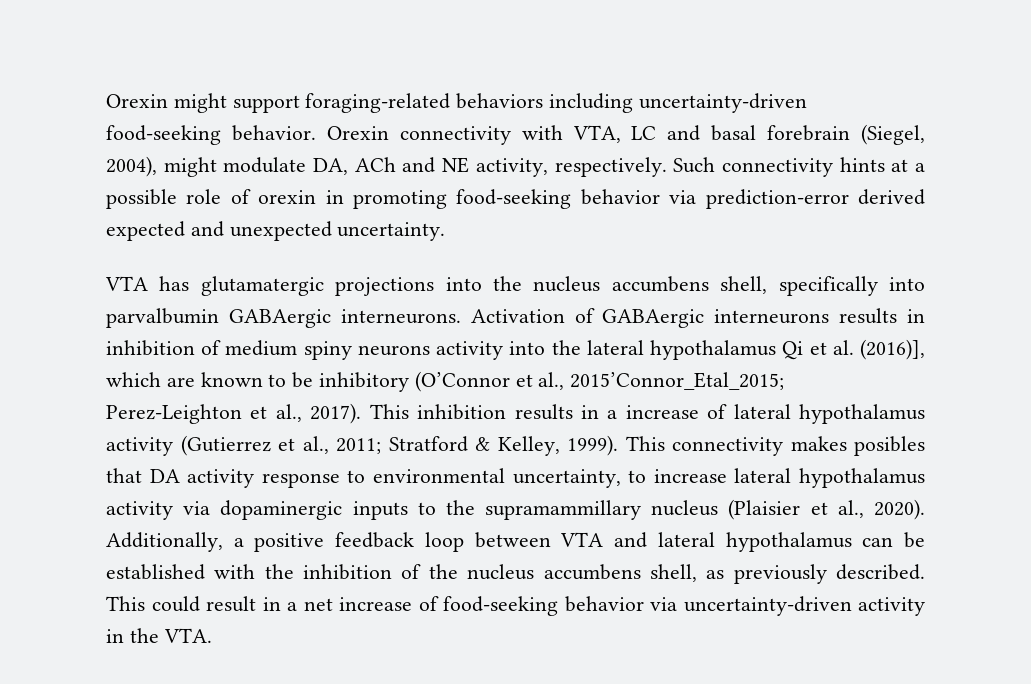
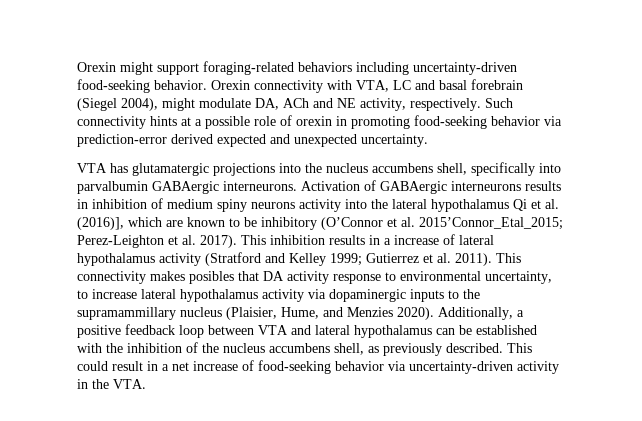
[860,124,925,145] (Siegel, -> [77,98,117,111] (Siegel
[538,372,565,390] al., -> [401,217,415,227] al.
[275,404,302,422] al., -> [182,235,196,245] al.
[180,435,618,456] (Gutierrez et al., 2011; Stratford & Kelley, 1999). -> [205,252,492,266] (Stratford and Kelley 1999; Gutierrez et al. 2011).
[728,499,864,520] (Plaisier et al., -> [226,307,393,320] (Plaisier, Hume, and Menzies

